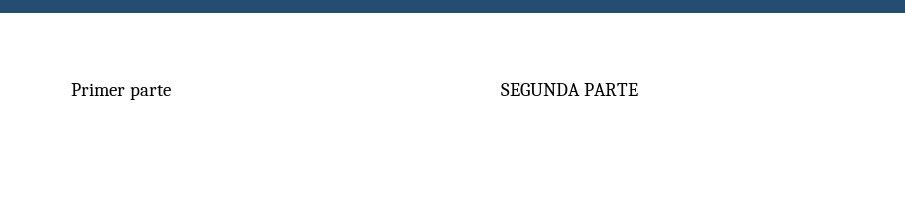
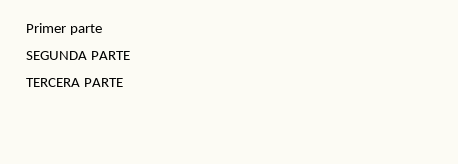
(639, 89) none -> [26,78,123,87] // TERCERA PARTE

